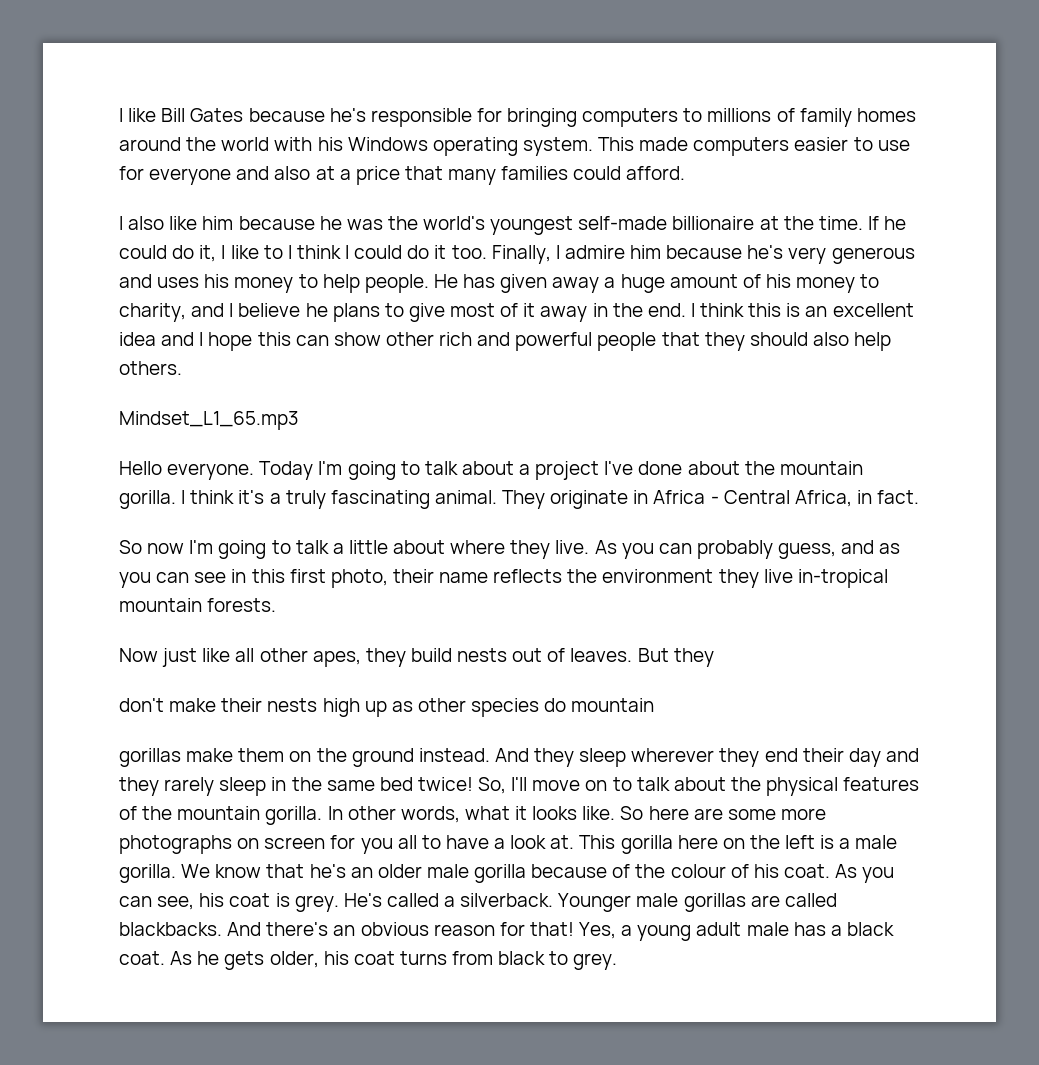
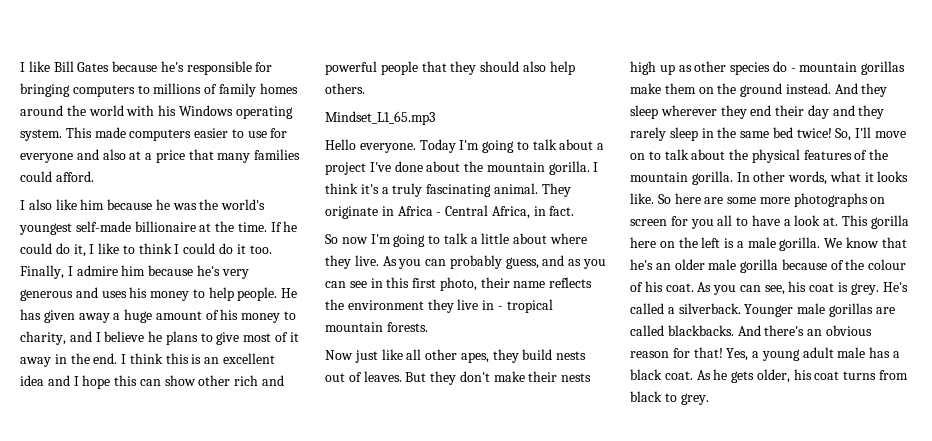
[287,245,292,259] I -> (135, 249) none
[797,569,888,588] in-tropical -> [482,299,553,313] in - tropical
(714, 657) // -> (457, 378) none
[571,698,655,712] mountain // -> [790,62,858,72] - mountain

